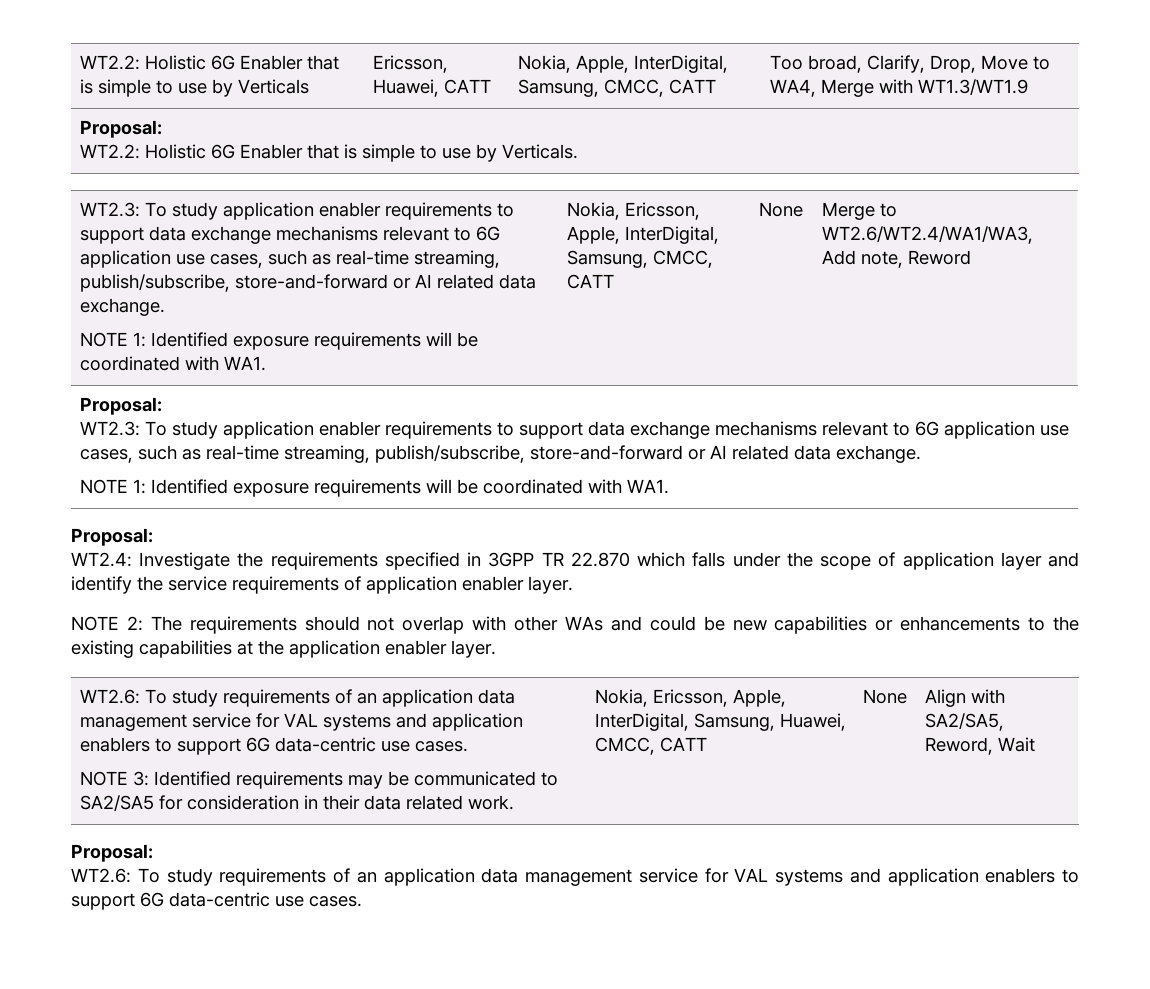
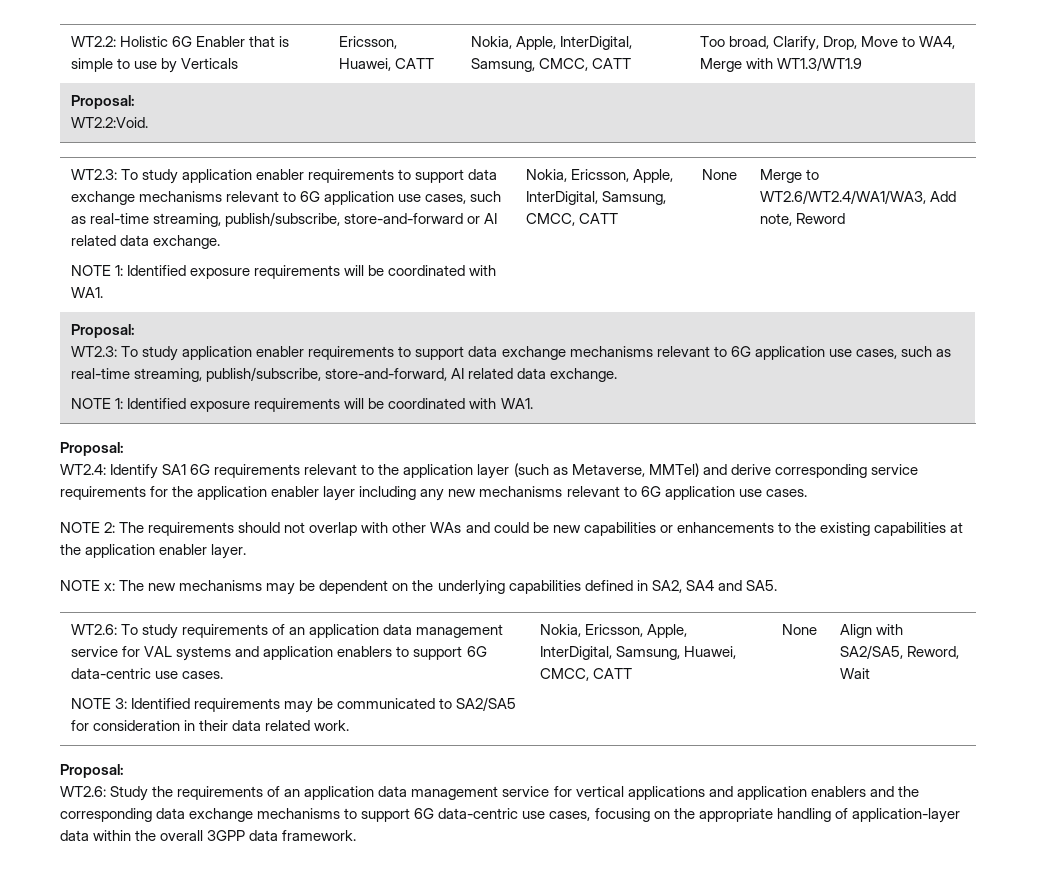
[79,144,578,162] WT2.2: Holistic 6G Enabler that is simple to use by Verticals. -> [71,117,149,128] WT2.2:Void.
[529,445,706,460] store-and-forward or -> [325,368,448,381] store-and-forward,
[139,552,1080,570] [71,576,573,594] Investigate the requirements specified in 3GPP TR 22.870 which falls under the scope of application layer and identify the service requirements of application enabler layer. -> [110,463,918,479] [60,486,807,501] Identify SA1 6G requirements relevant to the application layer (such as Metaverse, MMTel) and derive corresponding service requirements for the application enabler layer including any new mechanisms relevant to 6G application use cases.
(496, 649) none -> [60,580,777,595] // NOTE x: The new mechanisms may be dependent on the underlying capabilities defined in SA2, SA4 and SA5.
[137,868,1079,886] [71,892,362,910] To study requirements of an application data management service for VAL systems and application enablers to support 6G data-centric use cases. -> [110,786,919,801] [60,808,960,823] [60,830,357,841] Study the requirements of an application data management service for vertical applications and application enablers and the corresponding data exchange mechanisms to support 6G data-centric use cases, focusing on the appropriate handling of application-layer data within the overall 3GPP data framework.

